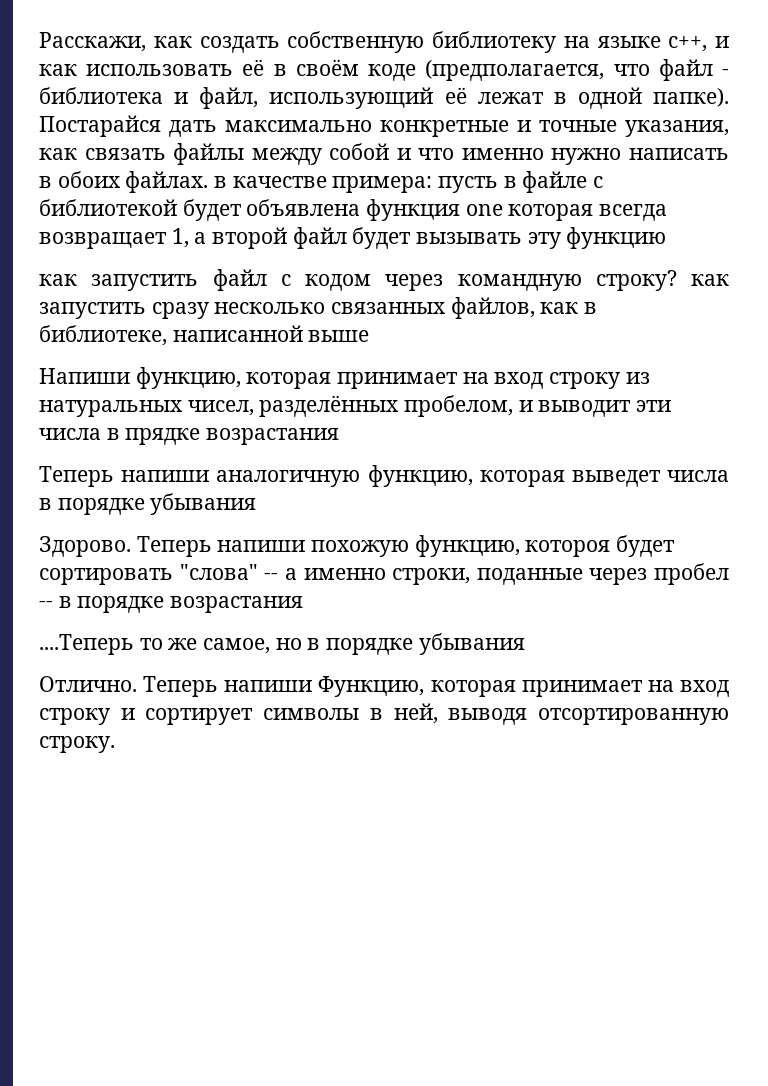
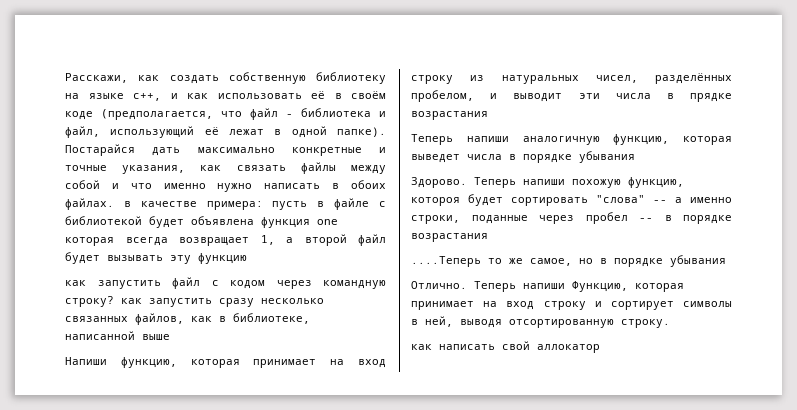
(115, 744) none -> [411,341,600,353] // как написать свой аллокатор

